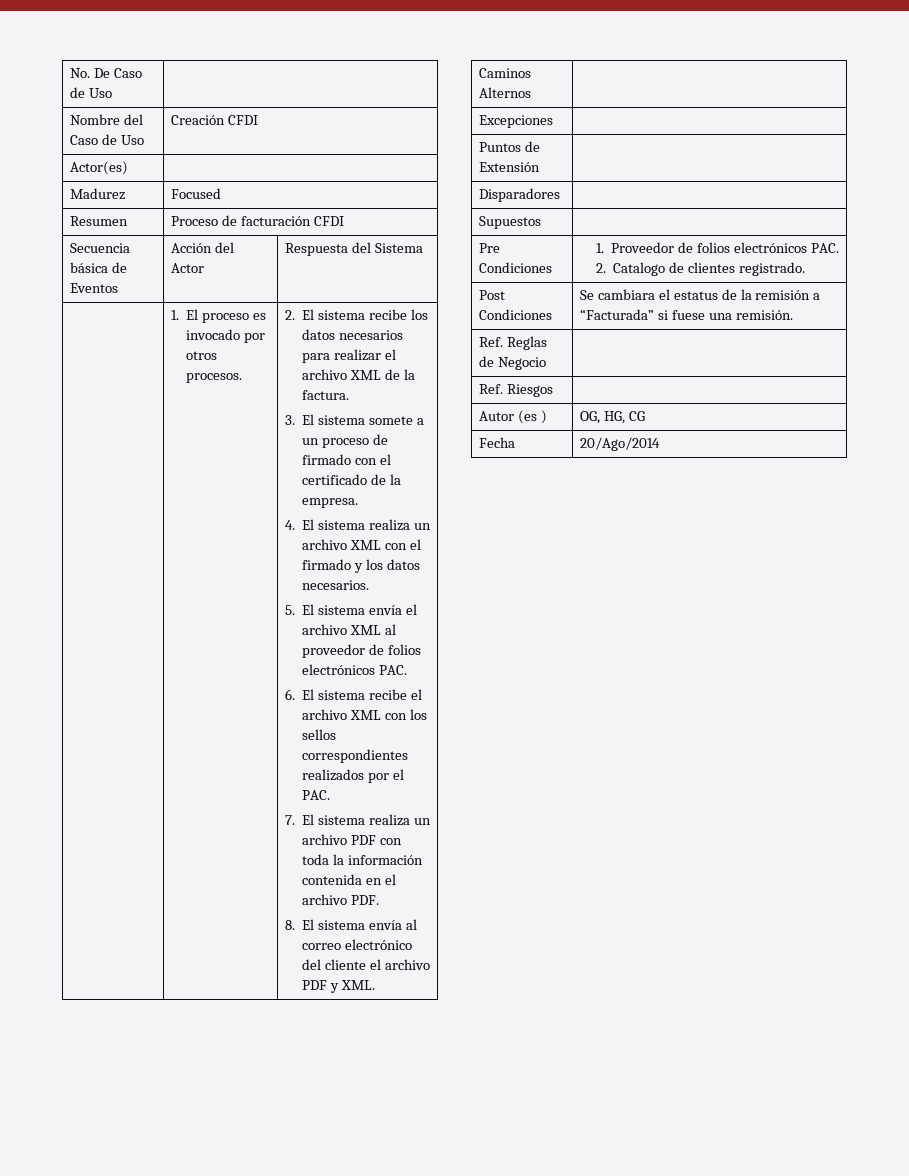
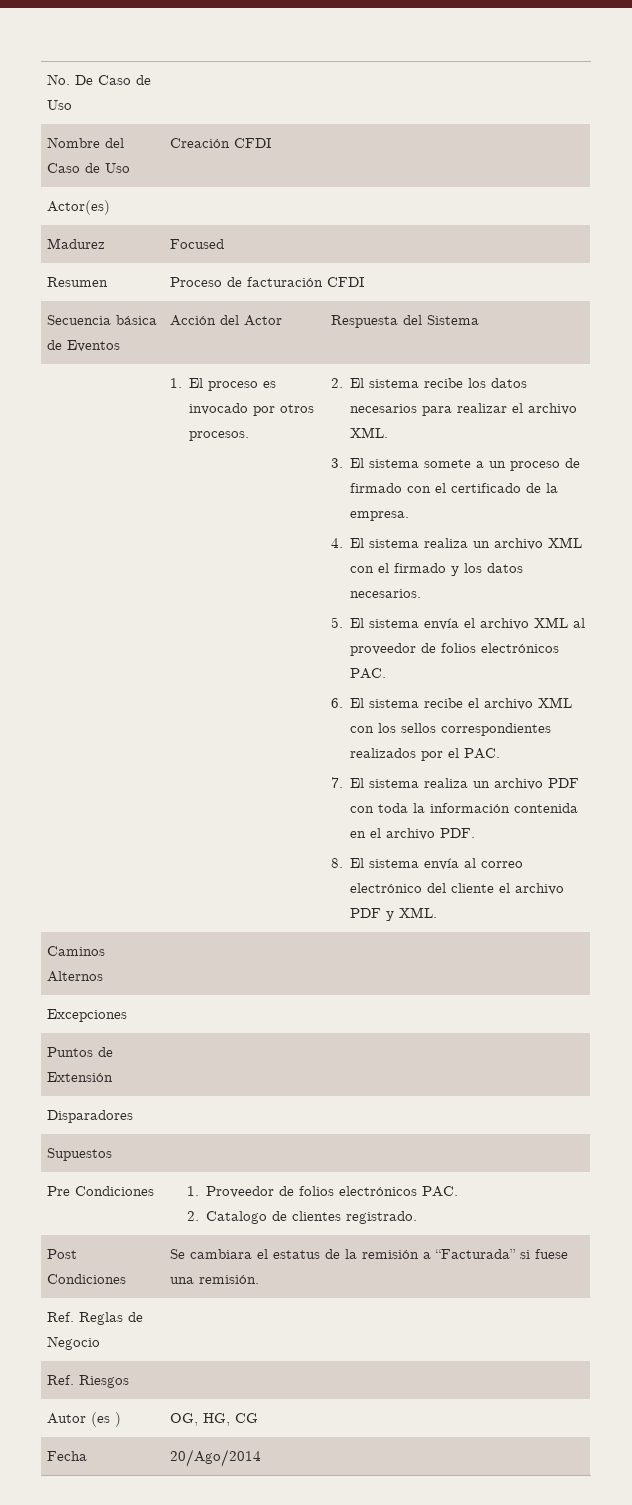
[350,369,415,380] [302,390,350,400] XML de la factura. -> [350,427,389,438] XML.

